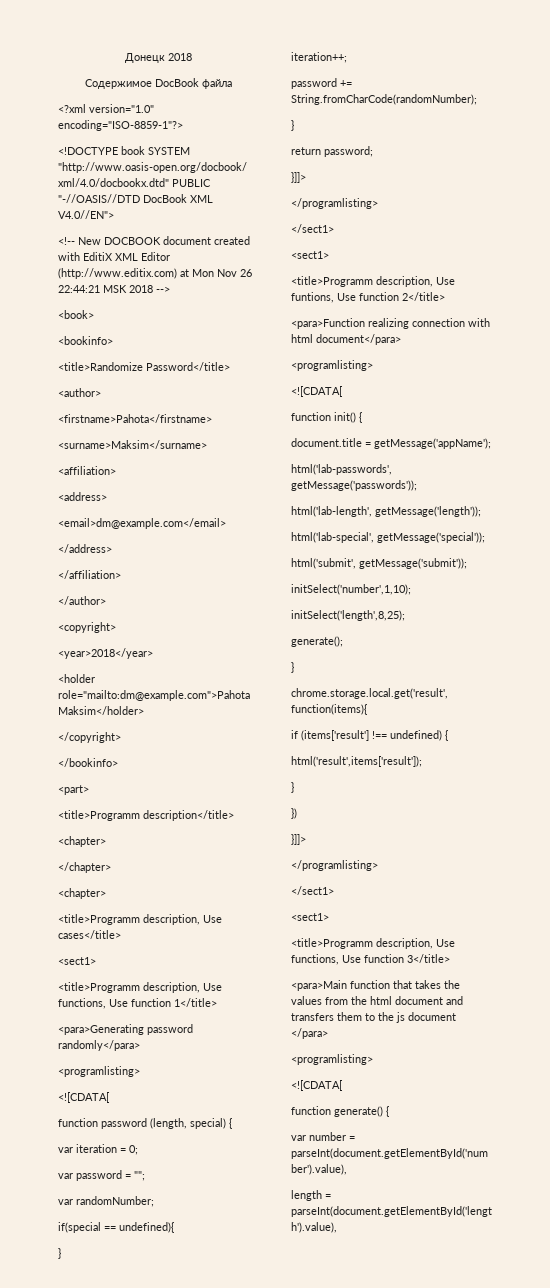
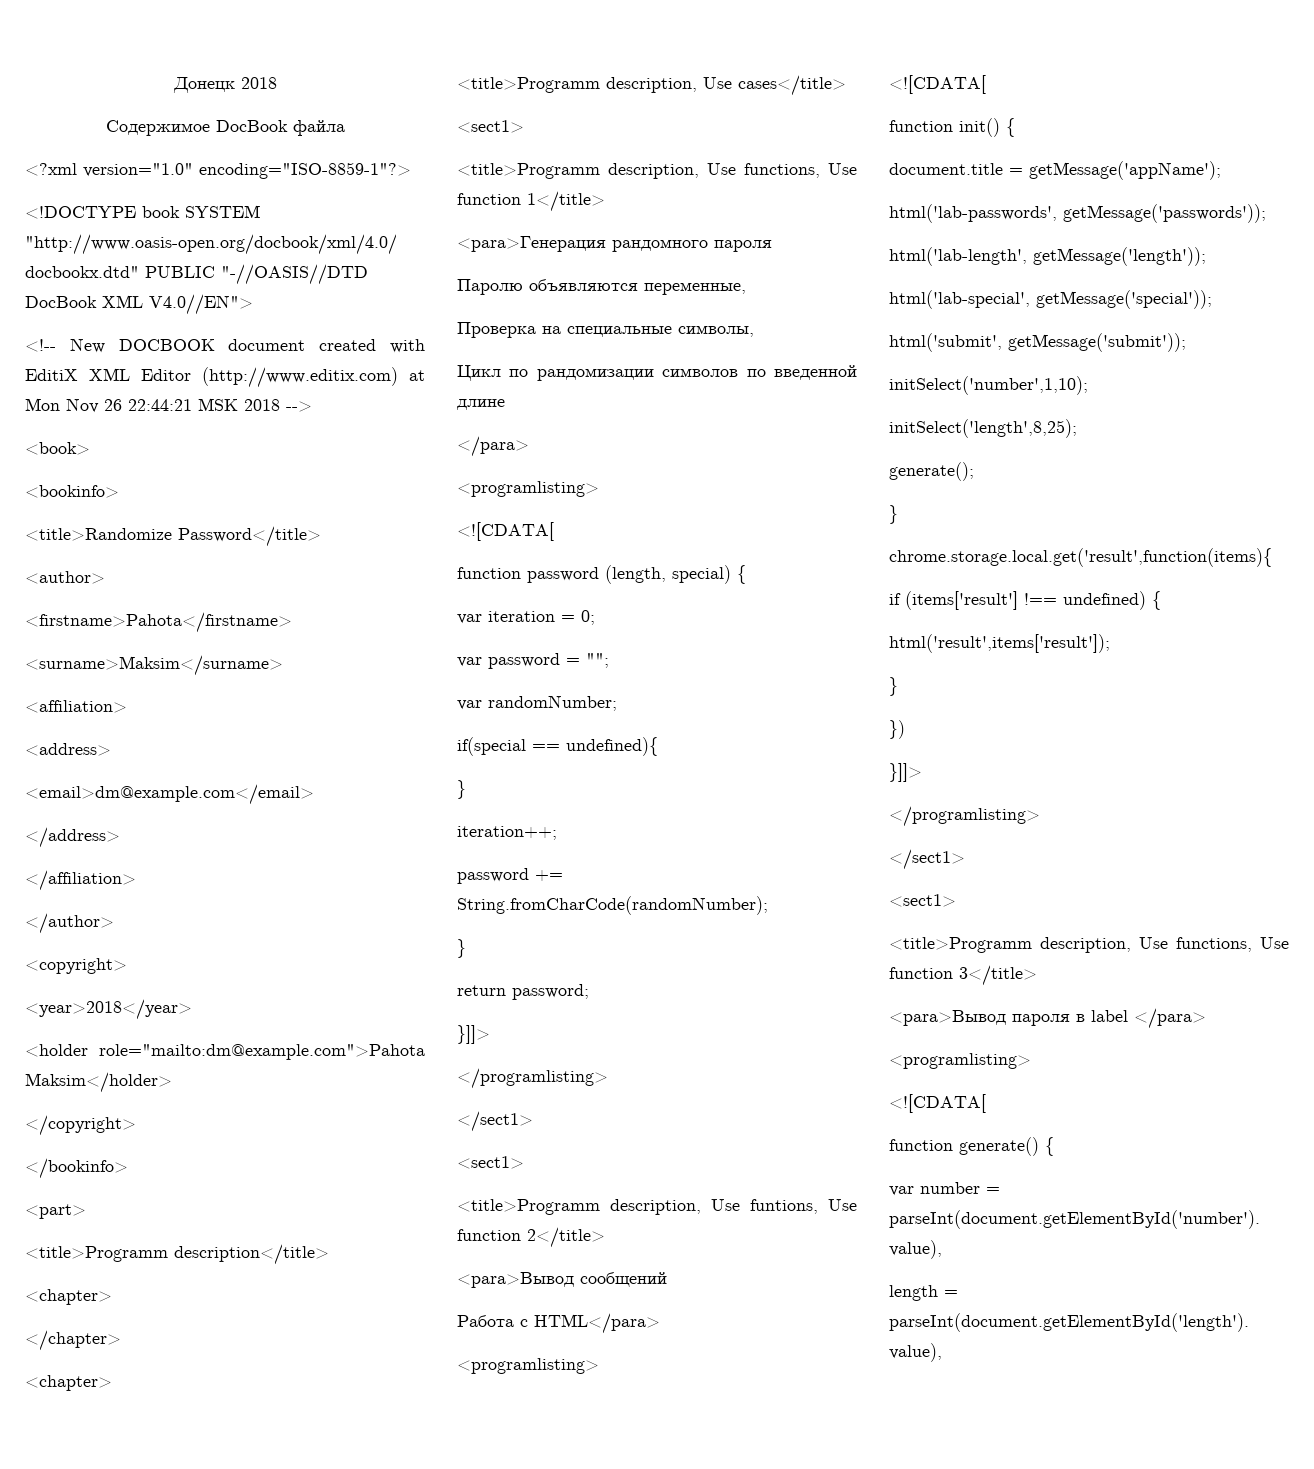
[58,1024,193,1035] [58,1040,140,1051] <para>Generating password randomly</para> -> [457,236,772,252] [457,279,746,295] [457,322,754,338] [457,365,857,381] [457,399,505,410] [457,436,529,457] <para>Генерация рандомного пароля // Паролю объявляются переменные, // Проверка на специальные символы, // Цикл по рандомизации символов по введенной длине // </para>
[291,318,490,329] [291,334,401,345] <para>Function realizing connection with html document</para> -> [457,1272,667,1288] [457,1313,660,1334] <para>Вывод сообщений // Работа с HTML</para>
[291,980,460,991] [291,996,463,1005] [291,1012,456,1023] <para>Main function that takes the values from the html document and transfers them to the js document -> [889,1010,1128,1026] <para>Вывод пароля в label

